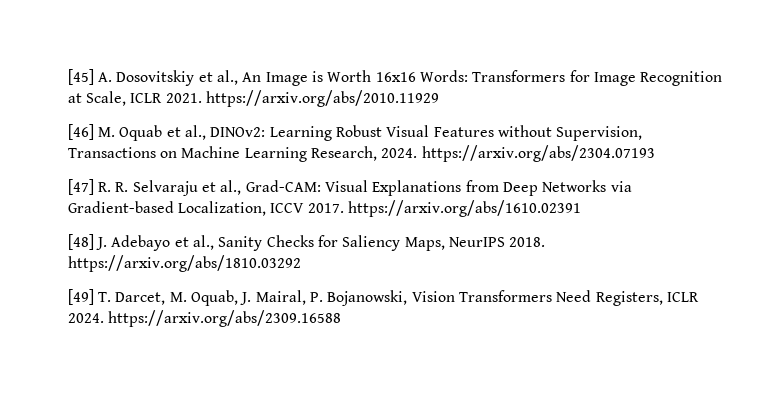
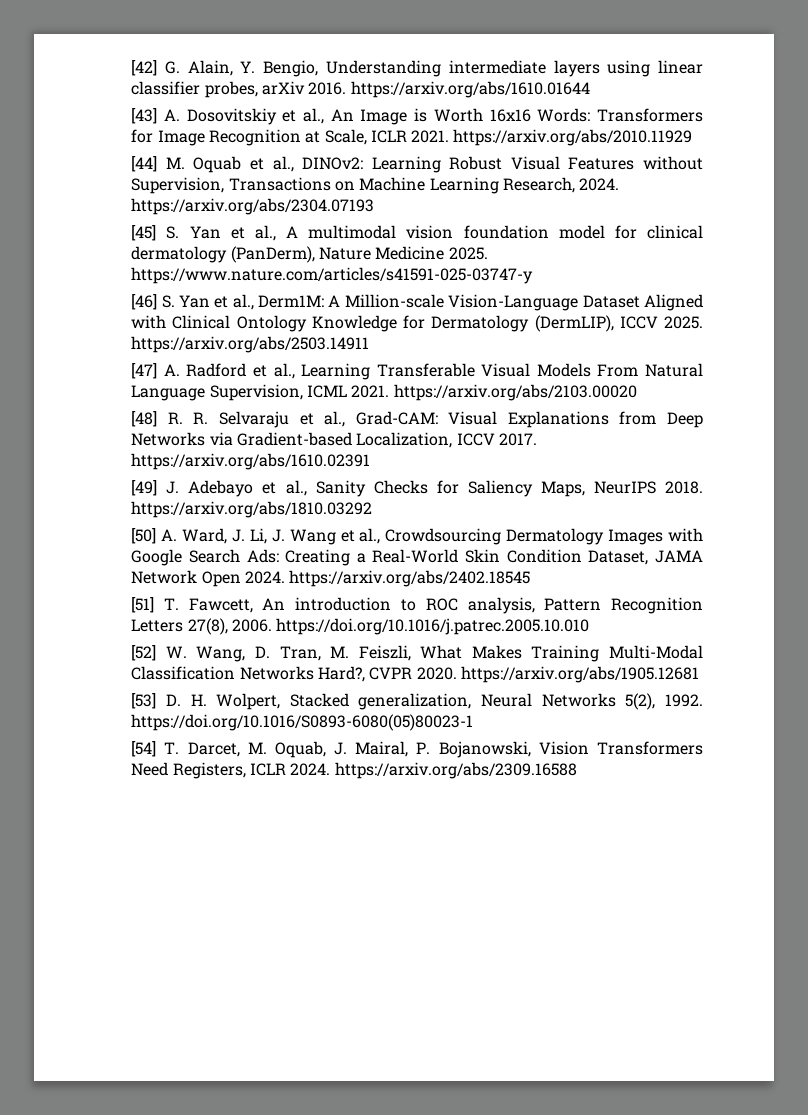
[67,69,94,85] [45] -> [131,60,703,77] [131,81,590,98] [131,108,158,124] [42] G. Alain, Y. Bengio, Understanding intermediate layers using linear classifier probes, arXiv 2016. https://arxiv.org/abs/1610.01644 // [43]
[67,124,94,140] [46] -> [131,156,158,172] [44]
[67,179,94,195] [47] -> [131,225,703,241] [131,246,488,263] [131,267,534,284] [131,294,703,311] [131,315,703,332] [131,336,370,353] [131,363,704,380] [131,384,637,401] [131,411,158,427] [45] S. Yan et al., A multimodal vision foundation model for clinical dermatology (PanDerm), Nature Medicine 2025. https://www.nature.com/articles/s41591-025-03747-y // [46] S. Yan et al., Derm1M: A Million-scale Vision-Language Dataset Aligned with Clinical Ontology Knowledge for Dermatology (DermLIP), ICCV 2025. https://arxiv.org/abs/2503.14911 // [47] A. Radford et al., Learning Transferable Visual Models From Natural Language Supervision, ICML 2021. https://arxiv.org/abs/2103.00020 // [48]
[67,234,94,250] [48] -> [131,480,158,496] [49]
[67,289,94,305] [49] -> [131,528,703,545] [131,549,703,566] [131,570,531,587] [131,597,703,614] [131,618,590,635] [131,645,703,662] [131,666,699,683] [131,693,703,710] [131,714,474,731] [131,741,157,757] [50] A. Ward, J. Li, J. Wang et al., Crowdsourcing Dermatology Images with Google Search Ads: Creating a Real-World Skin Condition Dataset, JAMA Network Open 2024. https://arxiv.org/abs/2402.18545 // [51] T. Fawcett, An introduction to ROC analysis, Pattern Recognition Letters 27(8), 2006. https://doi.org/10.1016/j.patrec.2005.10.010 // [52] W. Wang, D. Tran, M. Feiszli, What Makes Training Multi-Modal Classification Networks Hard?, CVPR 2020. https://arxiv.org/abs/1905.12681 // [53] D. H. Wolpert, Stacked generalization, Neural Networks 5(2), 1992. https://doi.org/10.1016/S0893-6080(05)80023-1 // [54]

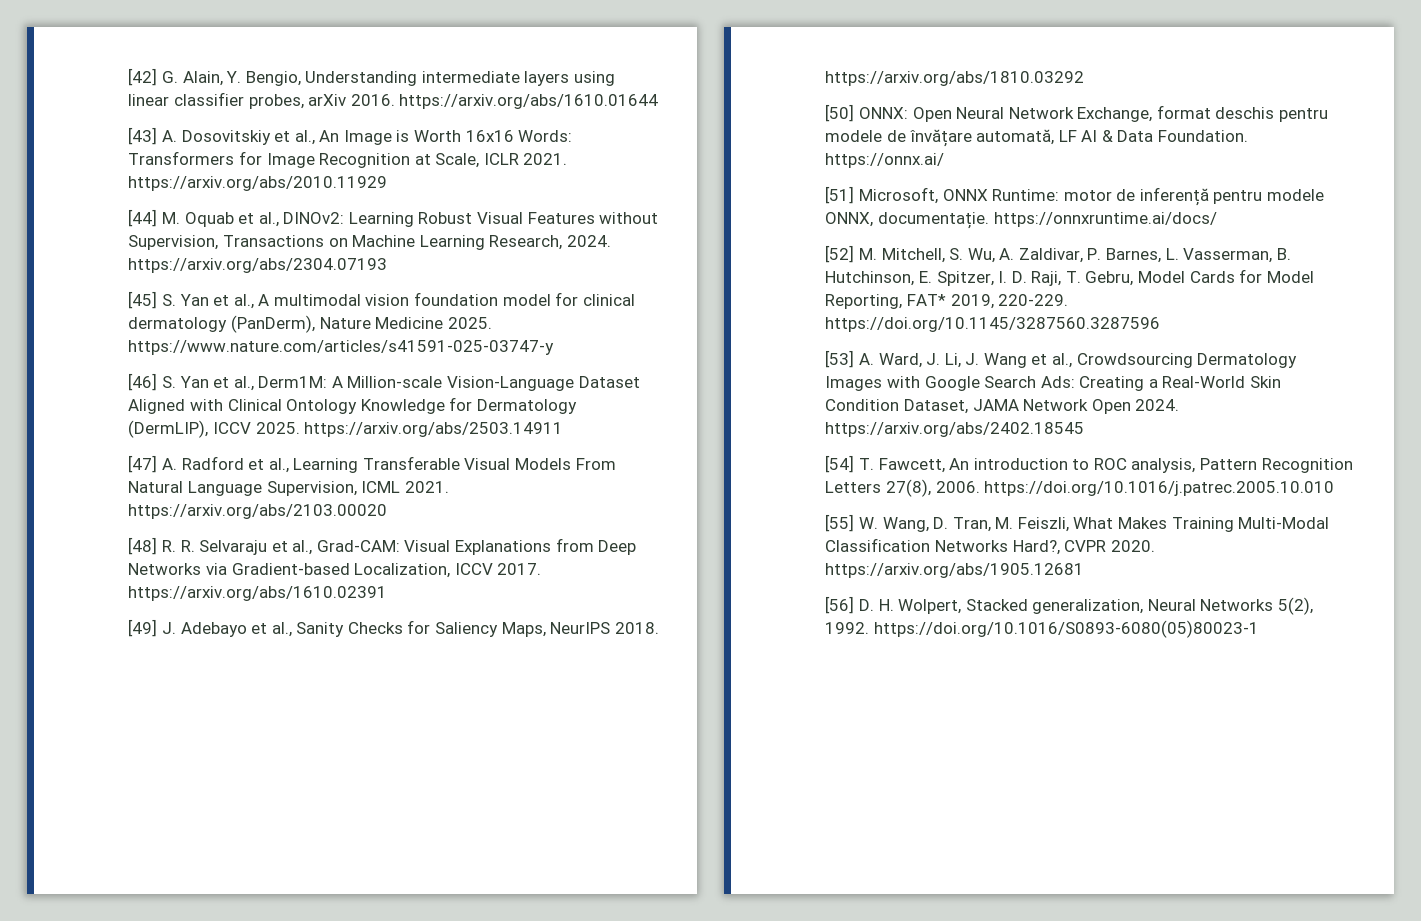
(157, 536) none -> [858,105,1329,122] [825,129,1249,147] [825,153,945,168] [825,186,1325,206] [825,212,1217,229] [825,245,1291,263] [825,269,1314,286] [825,294,1069,309] [825,317,1161,332] [825,350,855,368] ONNX: Open Neural Network Exchange, format deschis pentru modele de învățare automată, LF AI & Data Foundation. https://onnx.ai/ // [51] Microsoft, ONNX Runtime: motor de inferență pentru modele ONNX, documentație. https://onnxruntime.ai/docs/ // [52] M. Mitchell, S. Wu, A. Zaldivar, P. Barnes, L. Vasserman, B. Hutchinson, E. Spitzer, I. D. Raji, T. Gebru, Model Cards for Model Reporting, FAT* 2019, 220-229. https://doi.org/10.1145/3287560.3287596 // [53]
[131,597,155,613] [51] -> [825,455,855,473] [54]
[131,645,157,661] [52] -> [825,514,855,532] [55]
[131,693,157,709] [53] -> [825,596,855,614] [56]
[131,741,703,758] [131,762,577,779] // [54] T. Darcet, M. Oquab, J. Mairal, P. Bojanowski, Vision Transformers Need Registers, ICLR 2024. https://arxiv.org/abs/2309.16588 -> (1259, 629) none

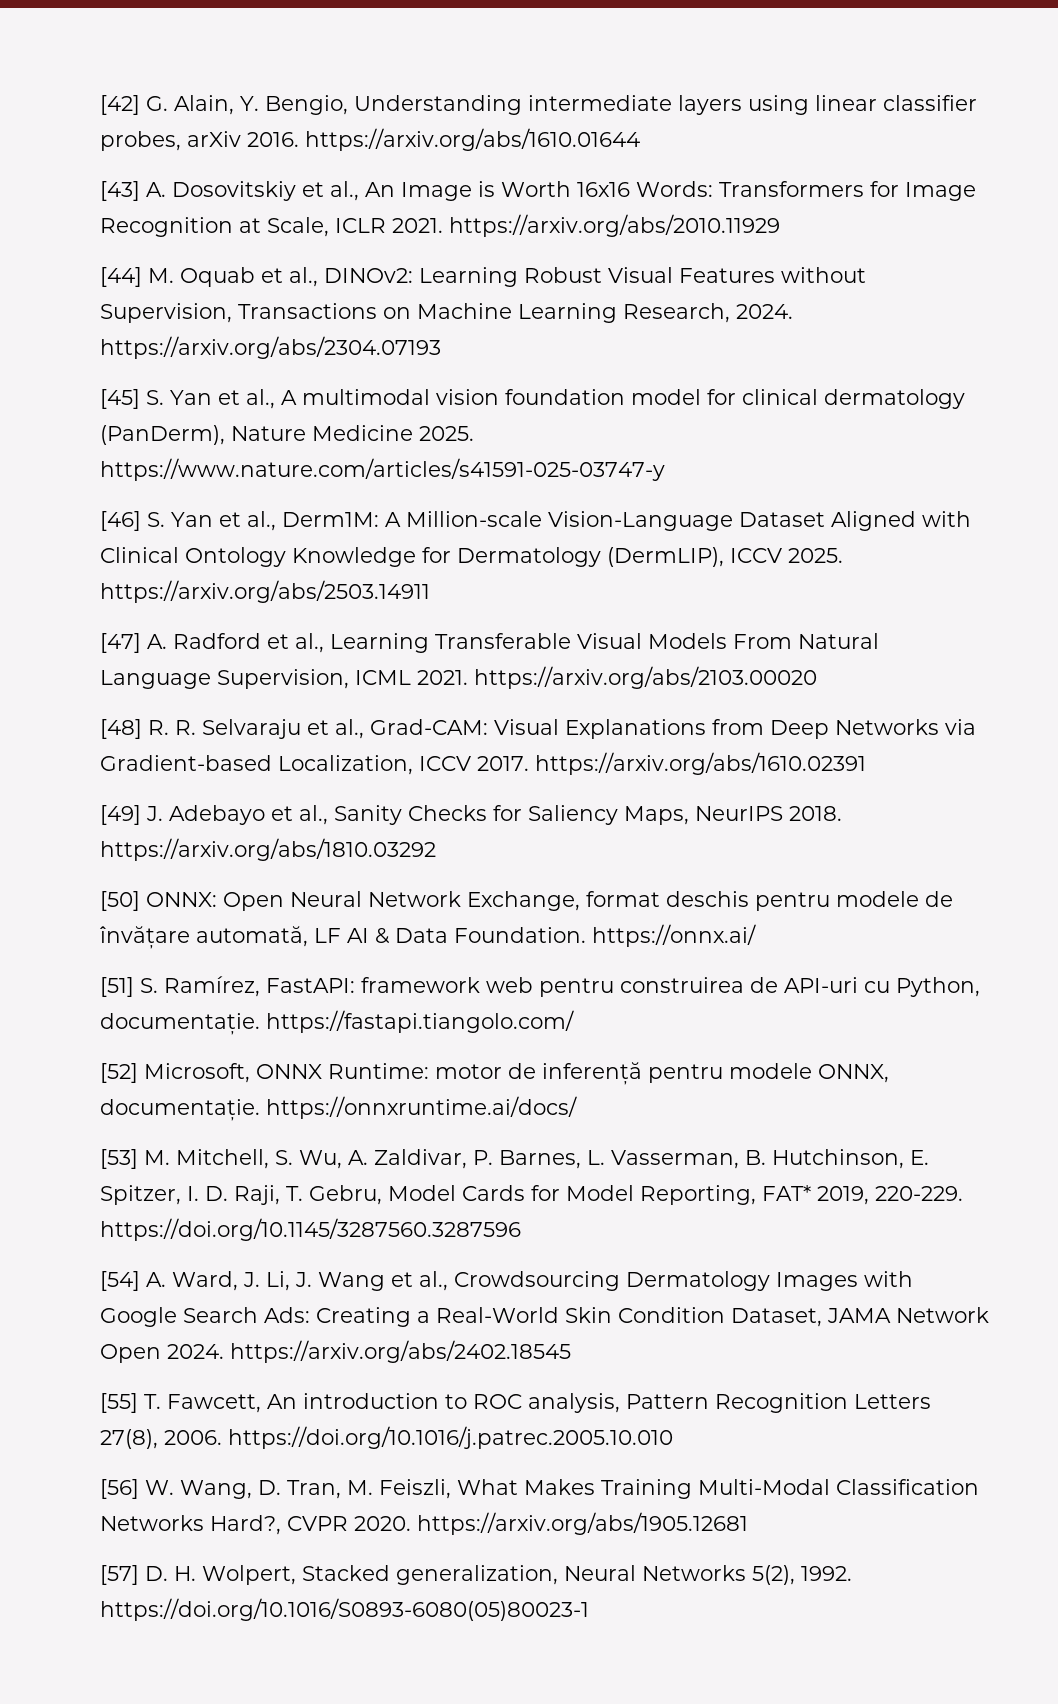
(855, 195) none -> [139,976,980,997] [99,1010,574,1035] [99,1063,138,1083] S. Ramírez, FastAPI: framework web pentru construirea de API-uri cu Python, documentație. https://fastapi.tiangolo.com/ // [52]
[825,245,855,263] [52] -> [99,1149,138,1169] [53]
[825,350,855,368] [53] -> [99,1271,140,1291] [54]
[825,455,855,473] [54] -> [99,1393,138,1413] [55]
[825,514,855,532] [55] -> [99,1479,139,1499] [56]
[825,596,855,614] [56] -> [99,1565,139,1585] [57]

